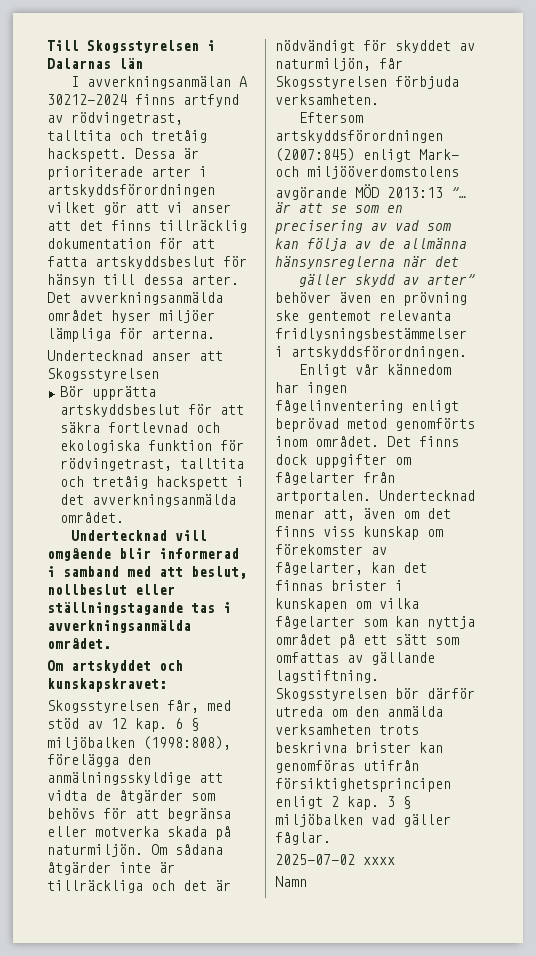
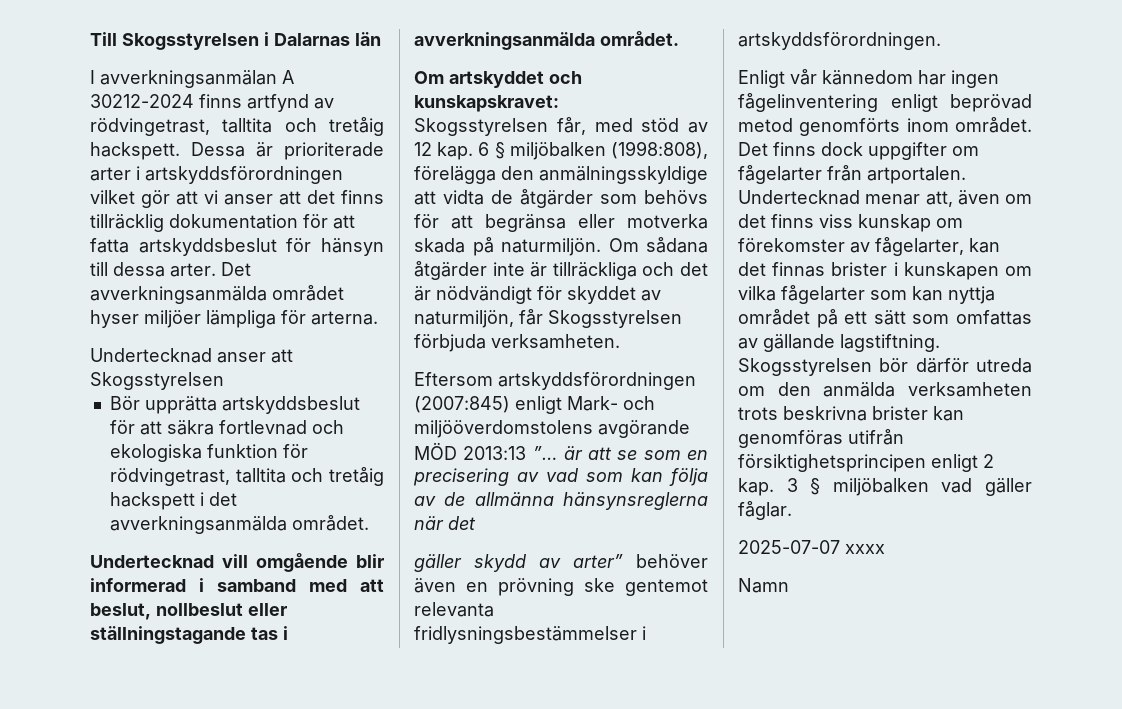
[275,854,355,865] 2025-07-02 -> [738,540,840,554] 2025-07-07

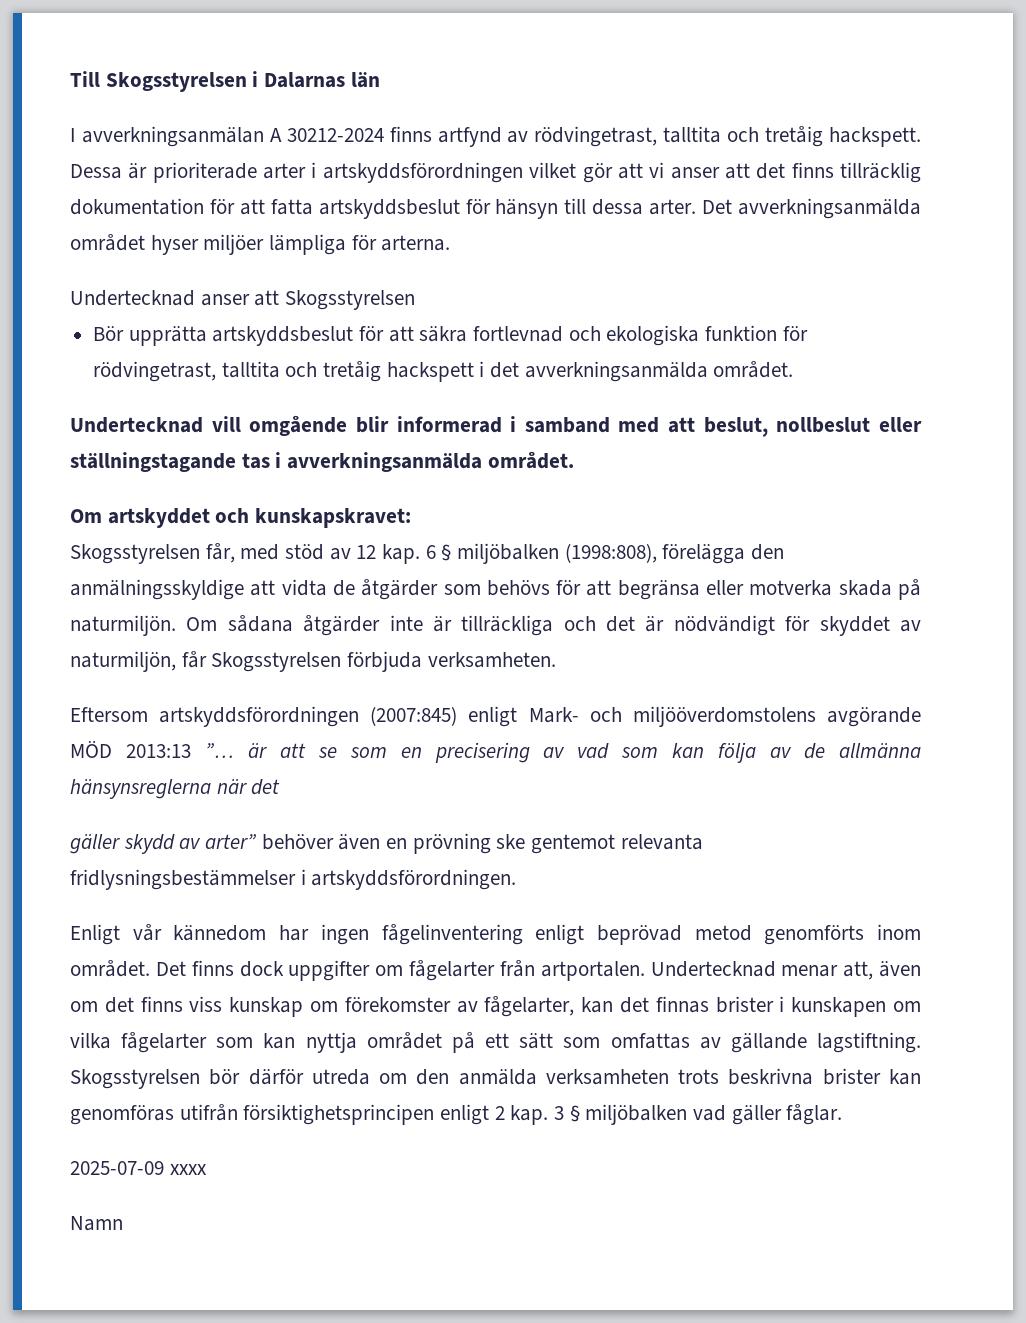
[738,540,840,554] 2025-07-07 -> [70,1161,164,1175] 2025-07-09

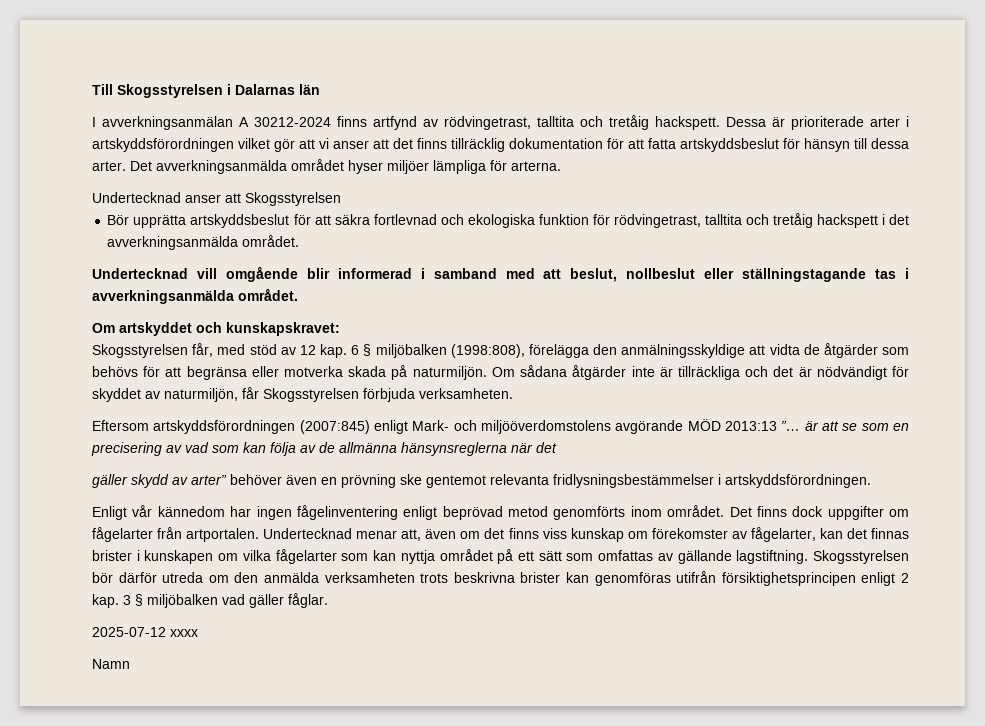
[70,1161,164,1175] 2025-07-09 -> [92,627,166,637] 2025-07-12

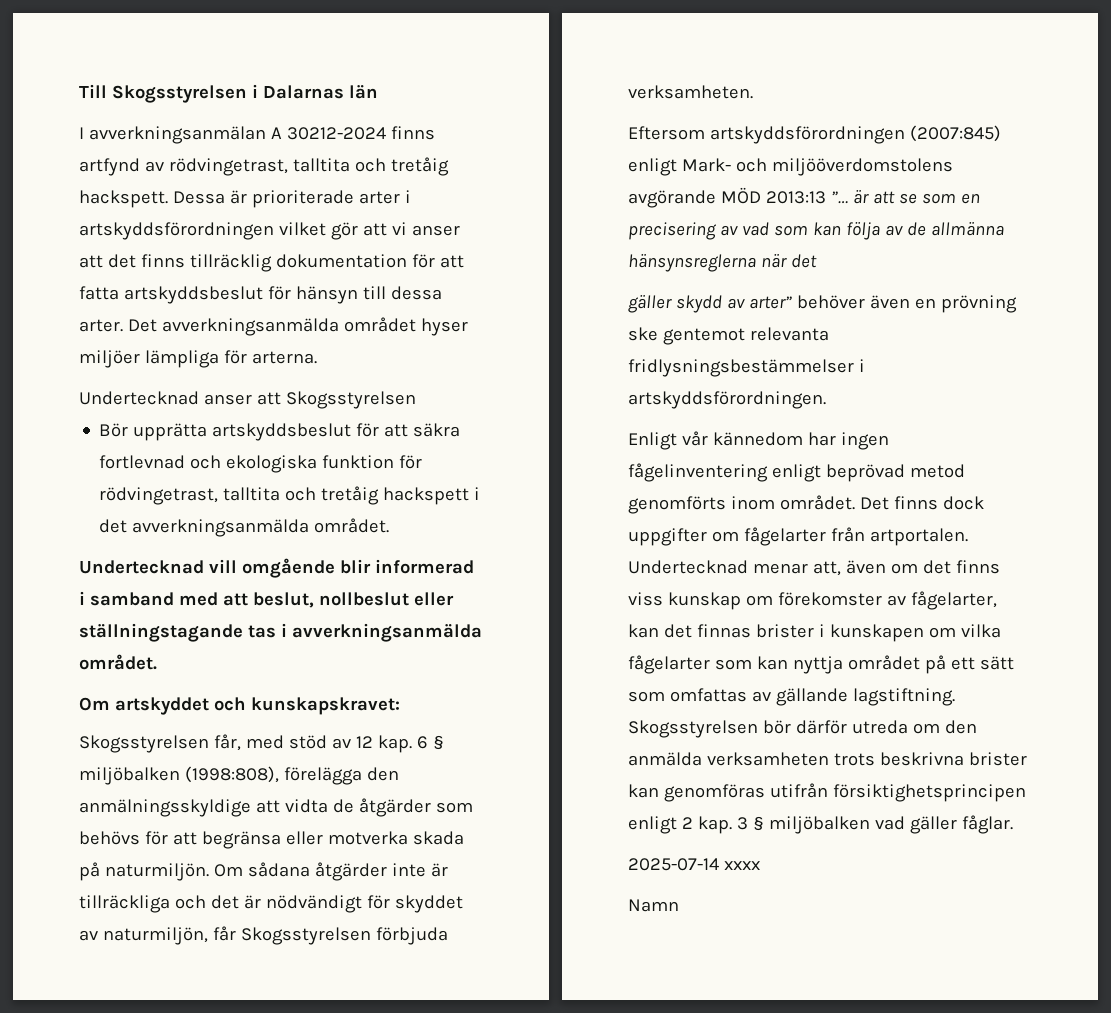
[92,627,166,637] 2025-07-12 -> [628,858,719,871] 2025-07-14

